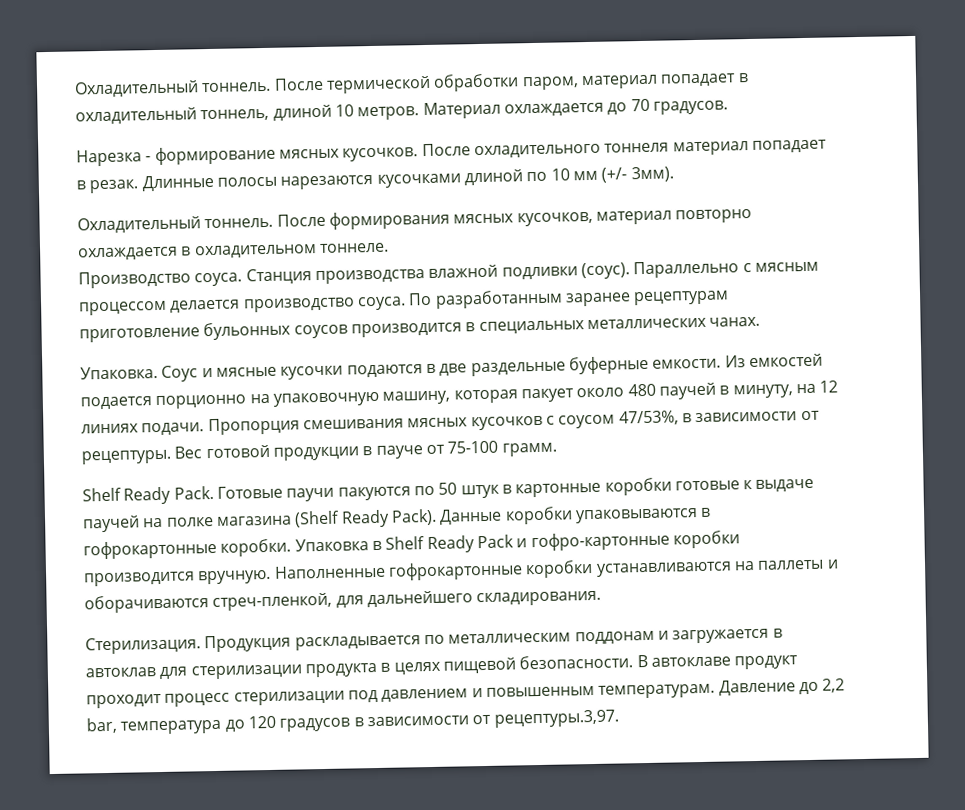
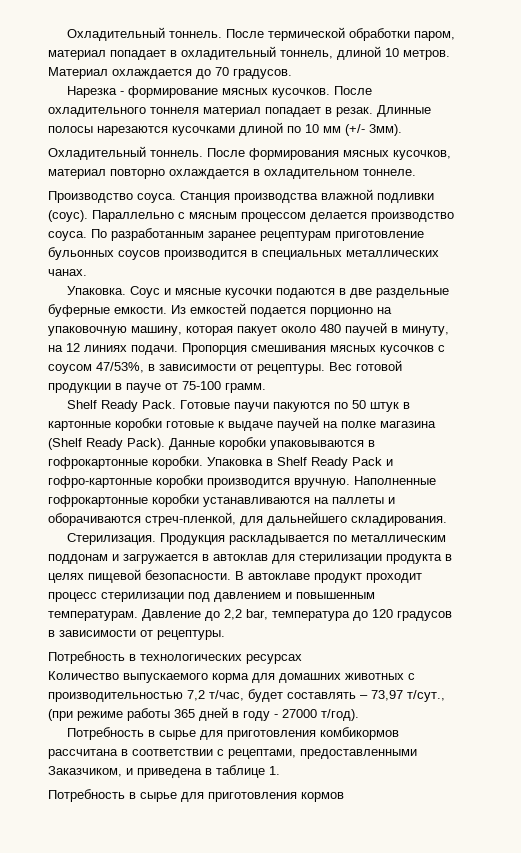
[493,709,619,728] рецептуры.3,97. -> [157,630,225,640] [48,651,302,664] [48,671,415,683] [48,689,445,702] [48,707,359,721] [67,727,400,740] [48,749,417,759] [48,765,280,778] [48,789,344,802] рецептуры. // Потребность в технологических ресурсах // Количество выпускаемого корма для домашних животных с производительностью 7,2 т/час, будет составлять – 73,97 т/сут., (при режиме работы 365 дней в году - 27000 т/год). // Потребность в сырье для приготовления комбикормов рассчитана в соответствии с рецептами, предоставленными Заказчиком, и приведена в таблице 1. // Потребность в сырье для приготовления кормов

